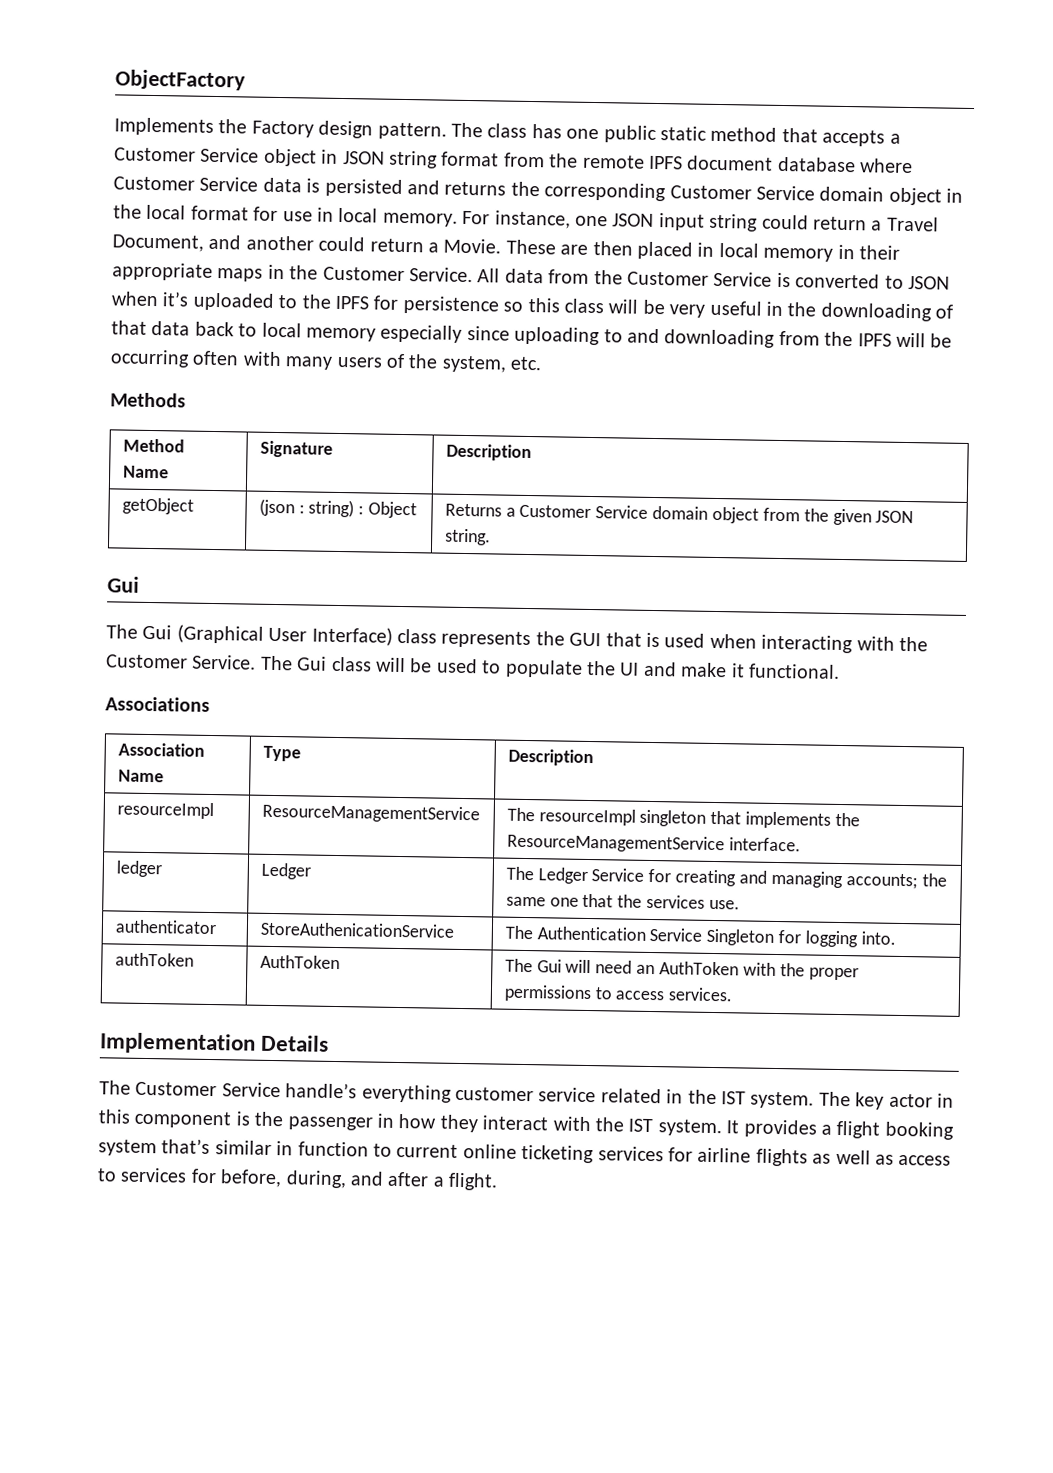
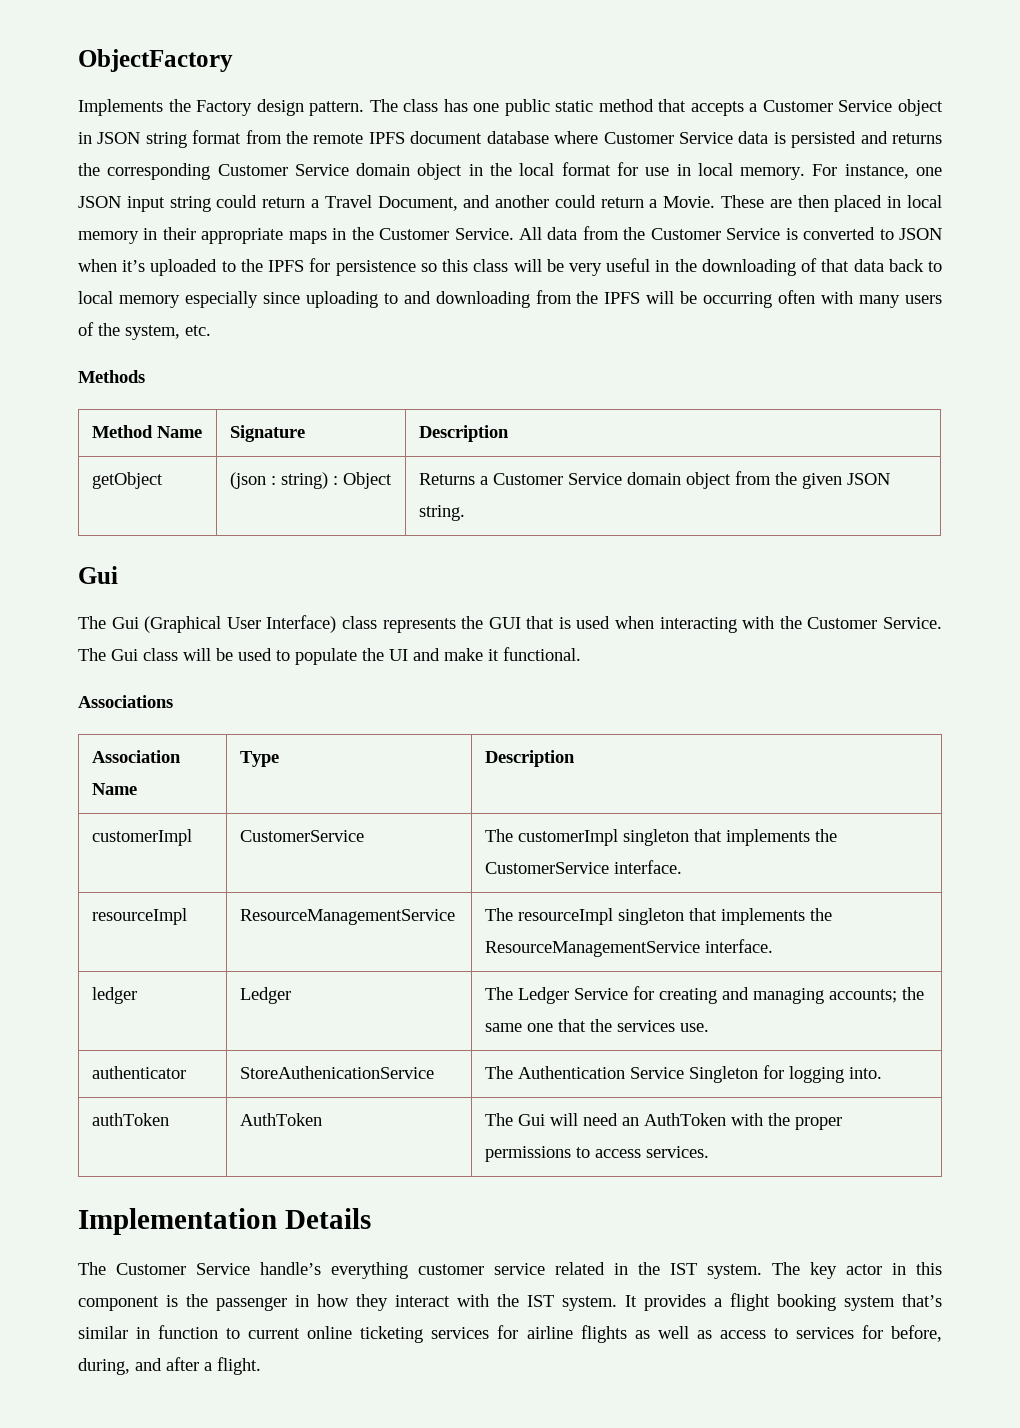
(594, 757) none -> [92,829,193,846] [240,830,365,842] [485,829,838,846] [485,860,683,874] // customerImpl | CustomerService | The customerImpl singleton that implements the CustomerService interface.

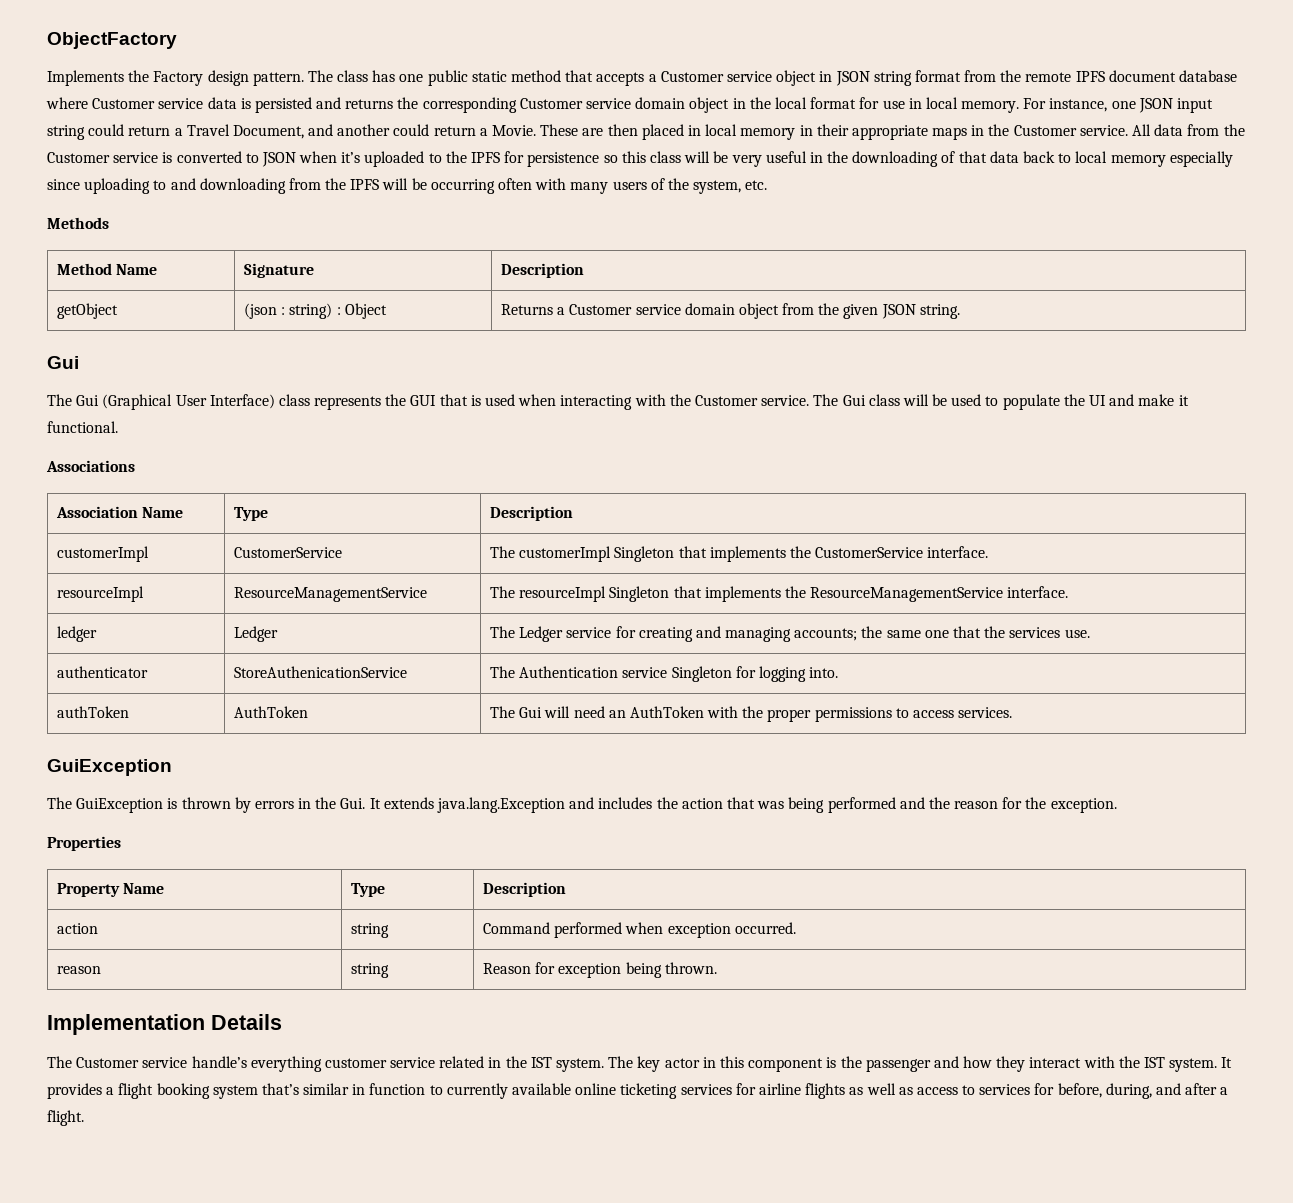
[838,100,893,112] Service -> [726,71,772,82] service
[678,132,733,144] Service -> [158,98,204,109] service
[294,164,349,176] Service -> [586,98,632,109] service
[454,228,514,240] Service. -> [1079,125,1128,136] service.
[726,228,781,240] Service -> [113,152,159,163] service
[568,473,623,485] Service -> [635,304,681,315] service
[883,617,942,629] Service. -> [761,395,810,406] service.
[623,829,690,846] singleton -> [614,546,675,562] Singleton
[618,908,685,925] singleton -> [609,586,670,602] Singleton
[574,988,629,1000] Service -> [566,627,612,638] service
[630,1067,685,1079] Service -> [622,667,668,678] service
(710, 1152) none -> [47,759,172,776] [47,797,1117,813] [47,836,121,851] [56,883,165,897] [350,883,385,897] [482,882,566,897] [56,923,98,934] [350,923,389,938] [482,922,796,938] [56,966,101,974] [350,963,389,978] [482,962,717,978] // GuiException // The GuiException is thrown by errors in the Gui. It extends java.lang.Exception and includes the action that was being performed and the reason for the exception. // Properties // Property Name | Type | Description // action | string | Command performed when exception occurred. // reason | string | Reason for exception being thrown.
[196,1263,250,1275] Service -> [142,1057,188,1068] service
[295,1295,309,1307] in -> [933,1056,959,1068] and
[248,1328,301,1339] current -> [446,1083,572,1099] currently available

